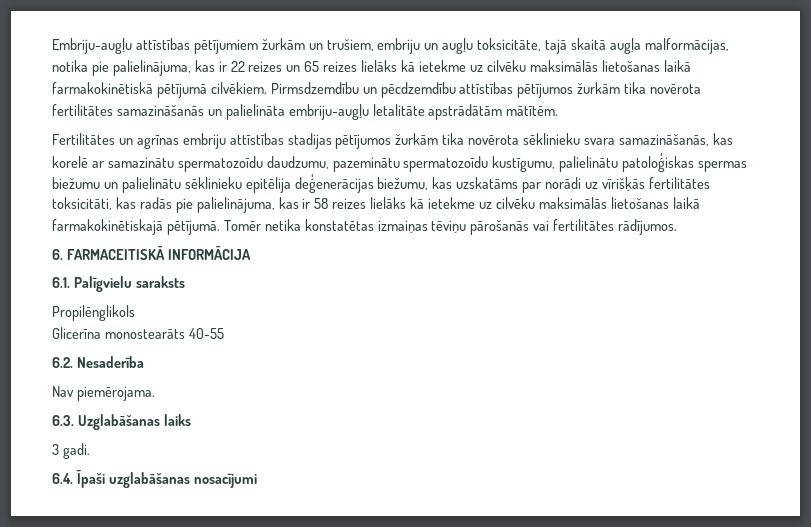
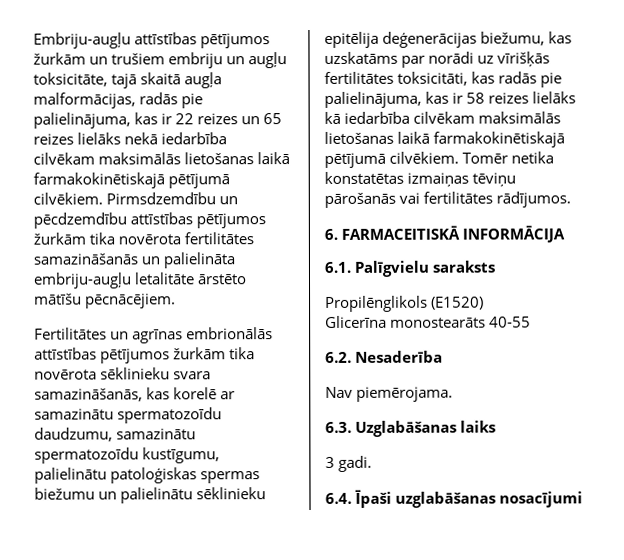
[193,39,258,54] pētījumiem -> [200,33,271,49] pētījumos
[326,39,374,51] trušiem, -> [111,53,166,65] trušiem
[52,60,88,72] notika -> [139,92,179,105] radās
[401,60,691,72] [52,82,153,94] kā ietekme uz cilvēku maksimālās lietošanas laikā farmakokinētiskā -> [124,132,228,145] [33,152,291,165] [33,172,165,189] nekā iedarbība cilvēkam maksimālās lietošanas laikā farmakokinētiskajā
[428,104,559,120] apstrādātām mātītēm. -> [197,274,248,285] [34,293,177,309] ārstēto mātīšu pēcnācējiem.
[182,133,332,149] embriju attīstības stadijas -> [186,327,274,340] [34,347,97,360] embrionālās attīstības
[332,157,400,172] pazeminātu -> [116,428,197,440] samazinātu
[428,197,700,209] [52,219,220,235] ietekme uz cilvēku maksimālās lietošanas laikā farmakokinētiskajā pētījumā. -> [344,111,562,124] [324,131,566,148] [324,151,460,168] iedarbība cilvēkam maksimālās lietošanas laikā farmakokinētiskajā pētījumā cilvēkiem.
(135, 313) none -> [431,296,485,310] (E1520)

